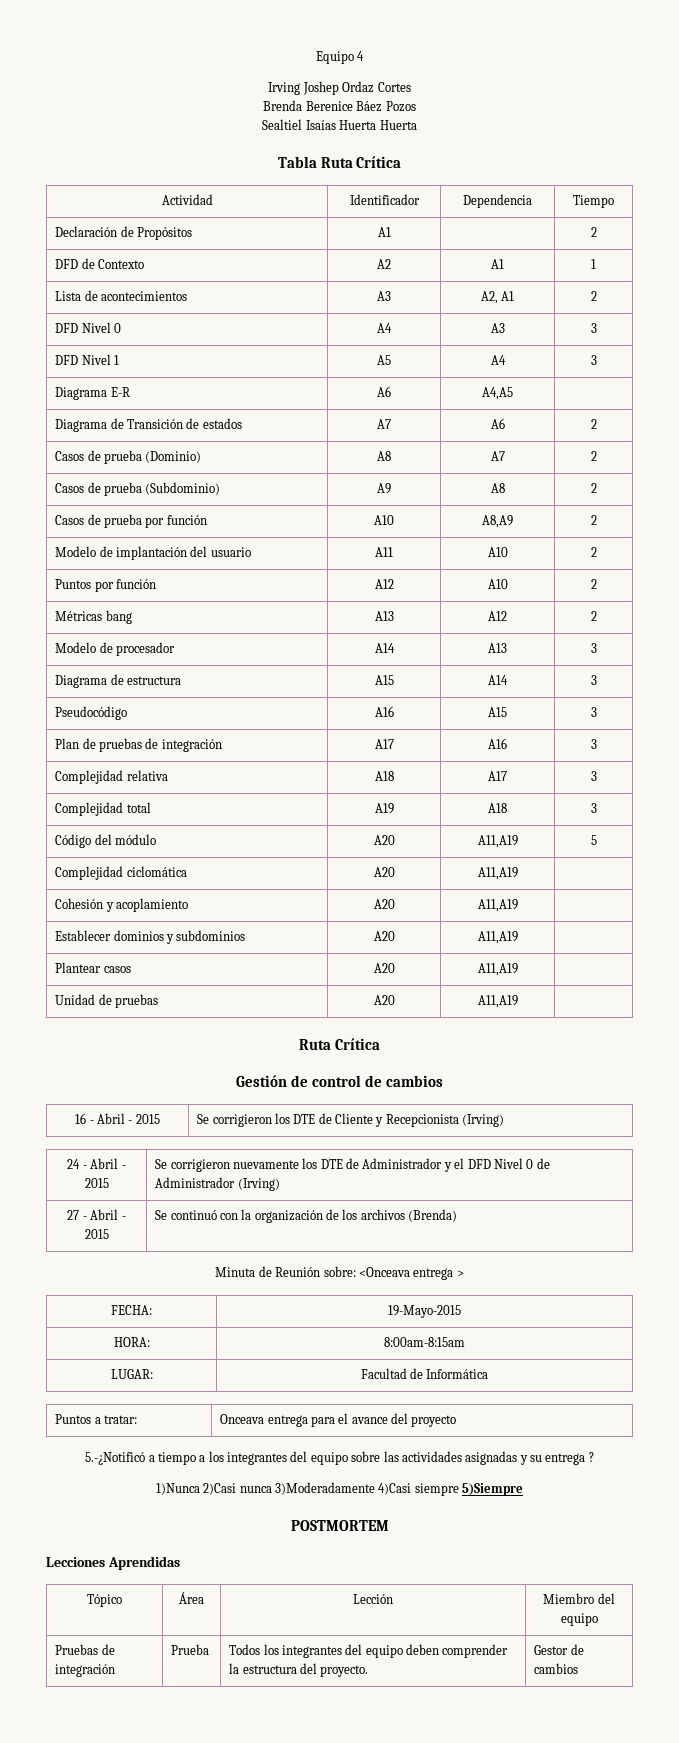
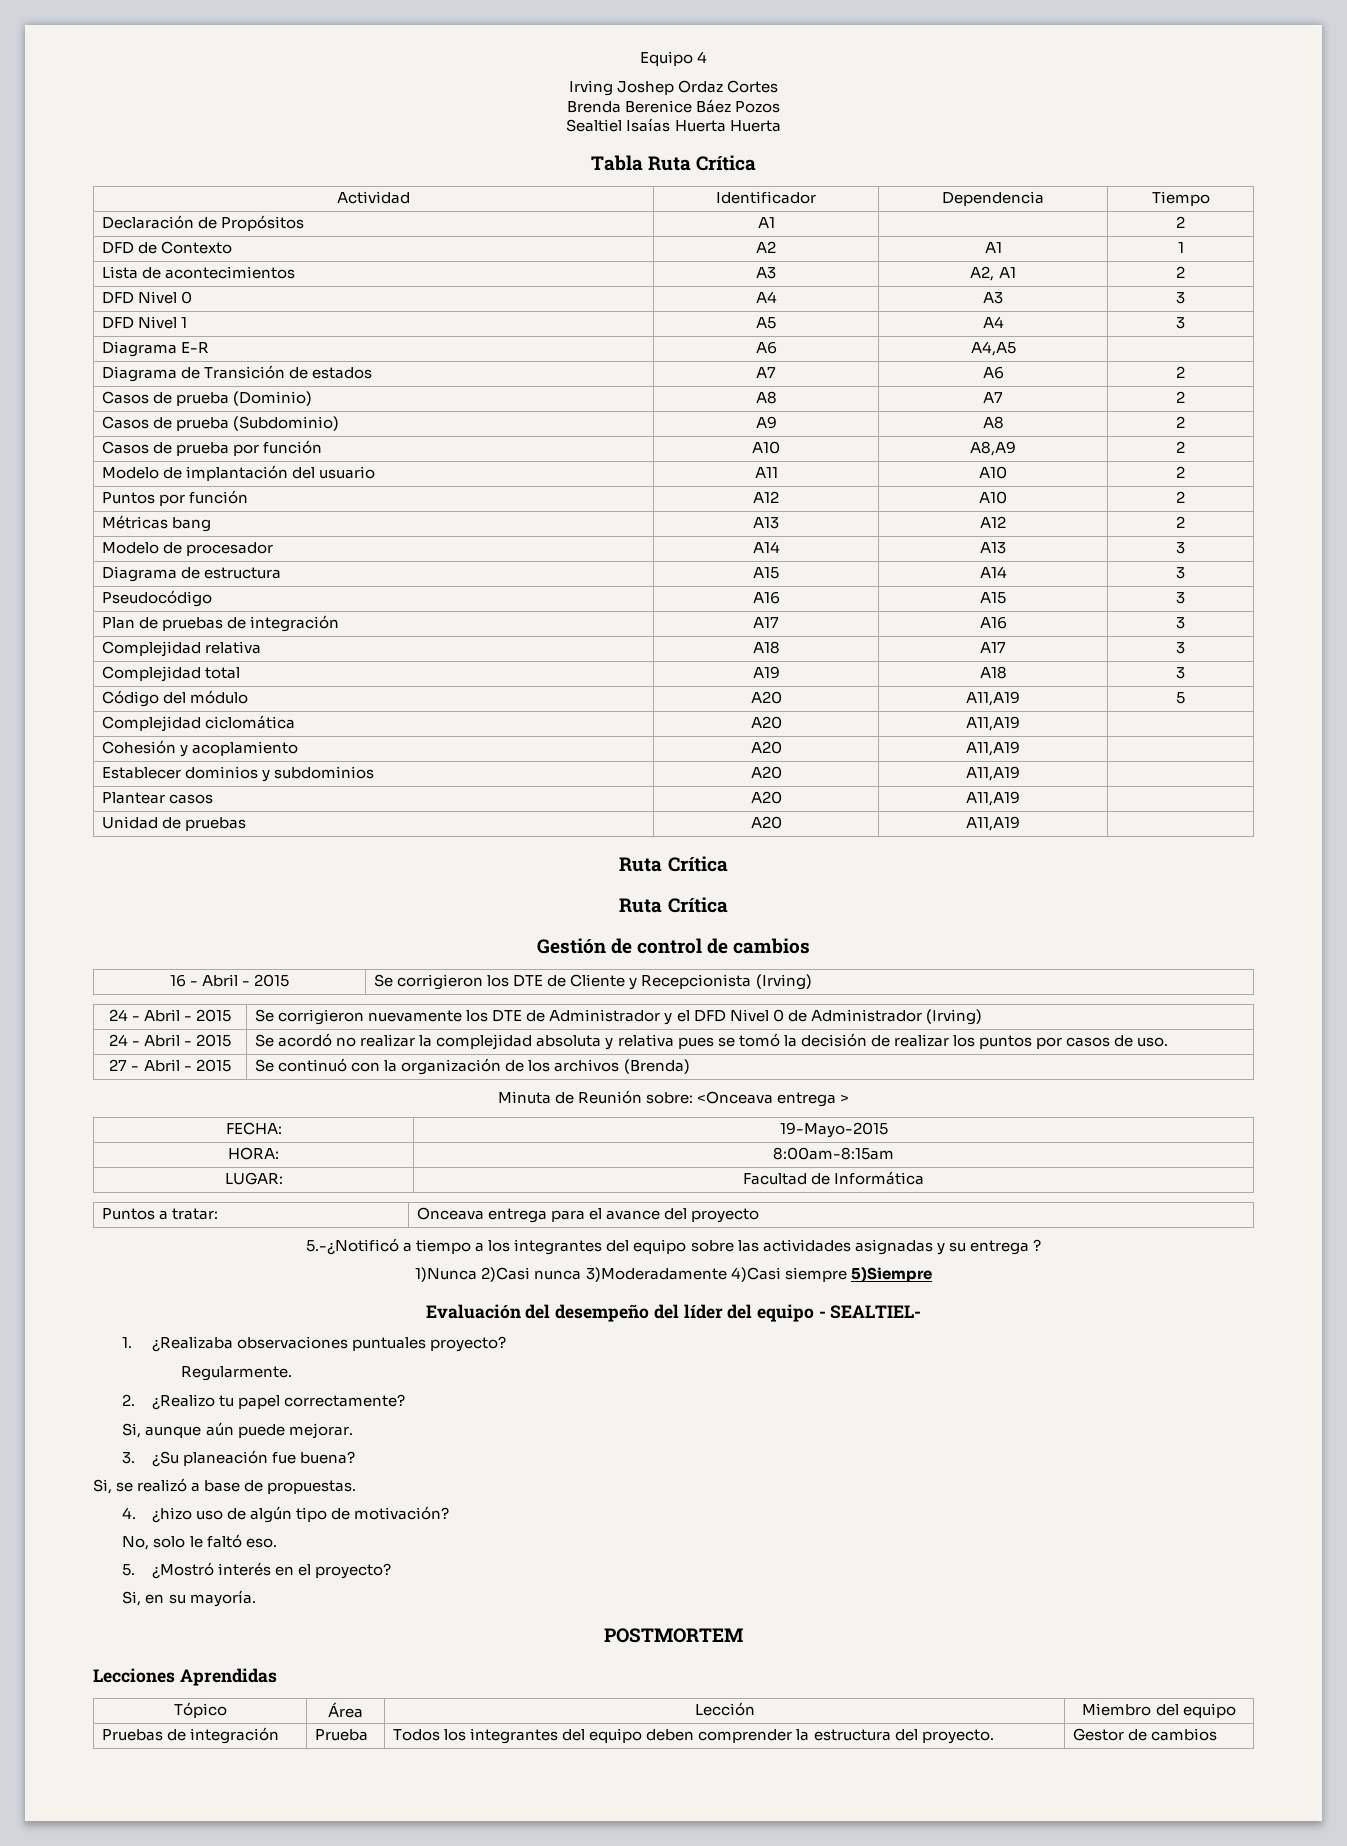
(380, 1044) none -> [619,897,728,913] // Ruta Crítica
(280, 1184) none -> [108,1034,232,1047] [255,1033,1169,1050] // 24 - Abril - 2015 | Se acordó no realizar la complejidad absoluta y relativa pues se tomó la decisión de realizar los puntos por casos de uso.
(524, 1489) none -> [425,1304,922,1322] [122,1336,506,1352] [181,1366,293,1381] [122,1394,405,1410] [122,1422,353,1439] [122,1450,355,1467] [93,1478,357,1494] [122,1506,450,1523] [122,1534,277,1550] [122,1562,392,1579] [122,1590,256,1607] // Evaluación del desempeño del líder del equipo - SEALTIEL- // 1. ¿Realizaba observaciones puntuales proyecto? // Regularmente. // 2. ¿Realizo tu papel correctamente? // Si, aunque aún puede mejorar. // 3. ¿Su planeación fue buena? // Si, se realizó a base de propuestas. // 4. ¿hizo uso de algún tipo de motivación? // No, solo le faltó eso. // 5. ¿Mostró interés en el proyecto? // Si, en su mayoría.

